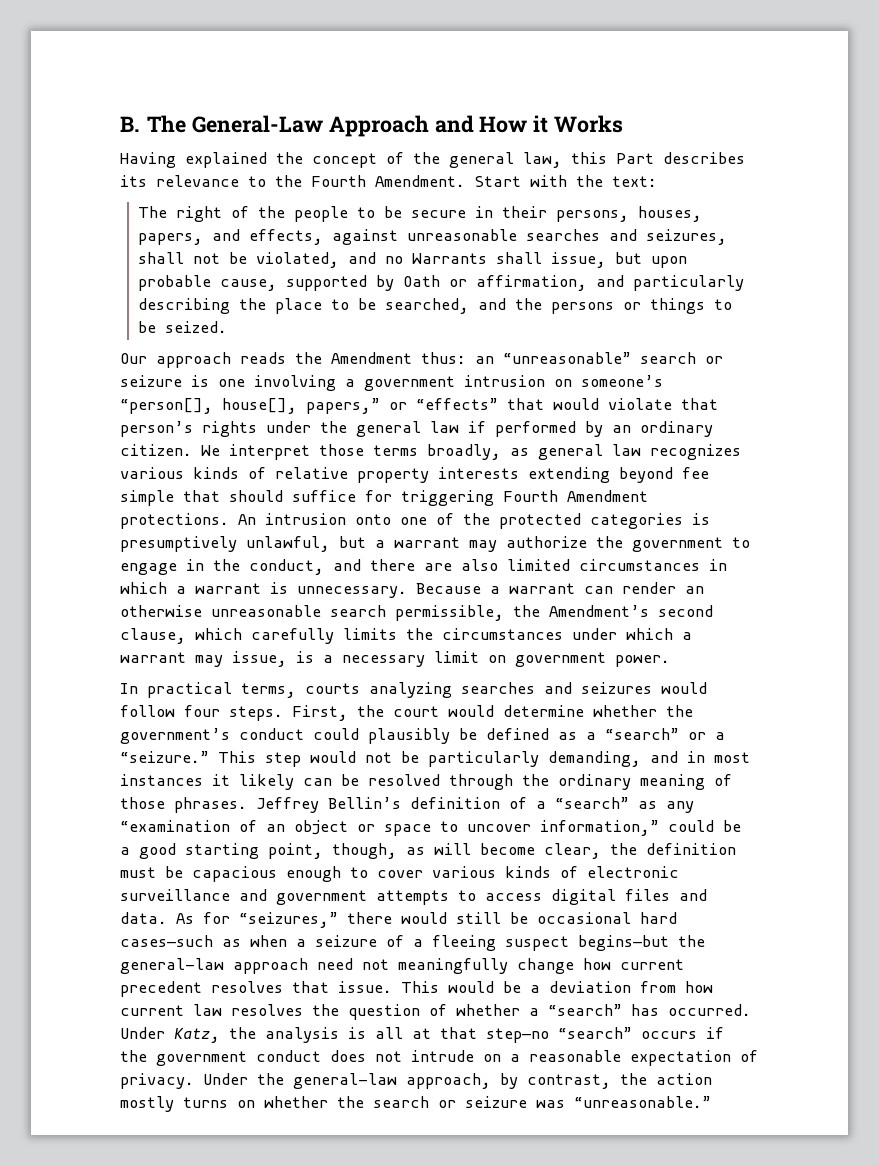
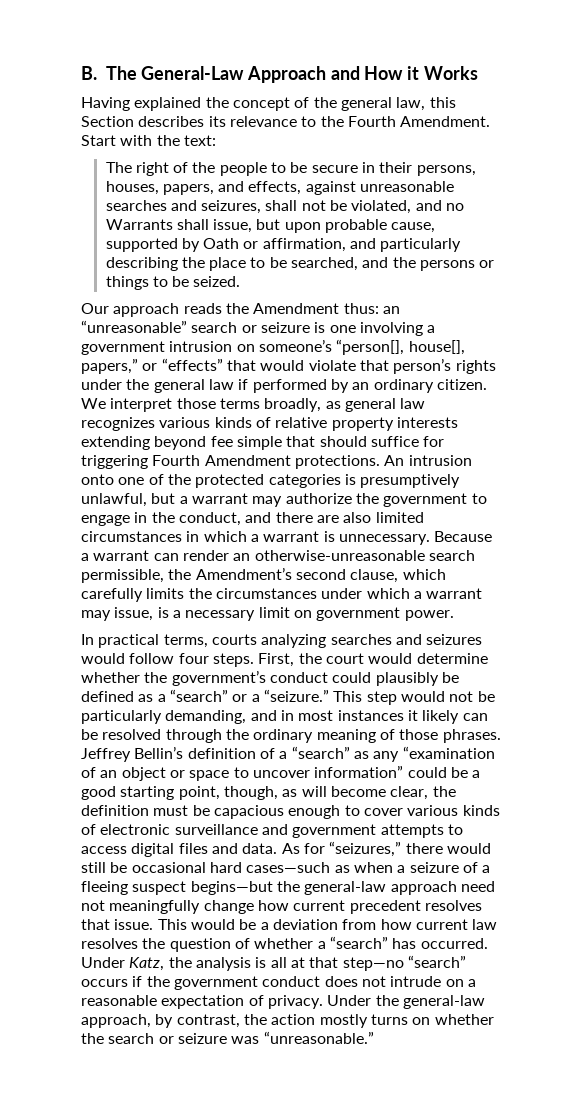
[616,153,654,164] Part -> [81,116,134,127] Section
[120,605,321,617] otherwise unreasonable -> [254,550,425,561] otherwise-unreasonable
[540,820,659,836] information,” -> [314,765,404,778] information”

